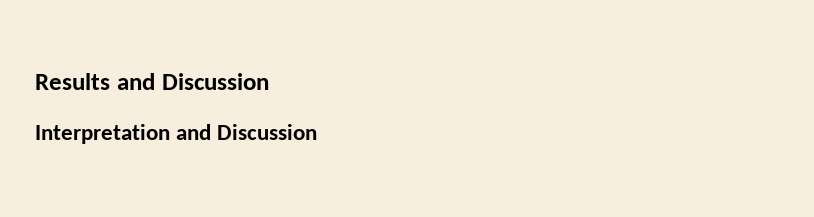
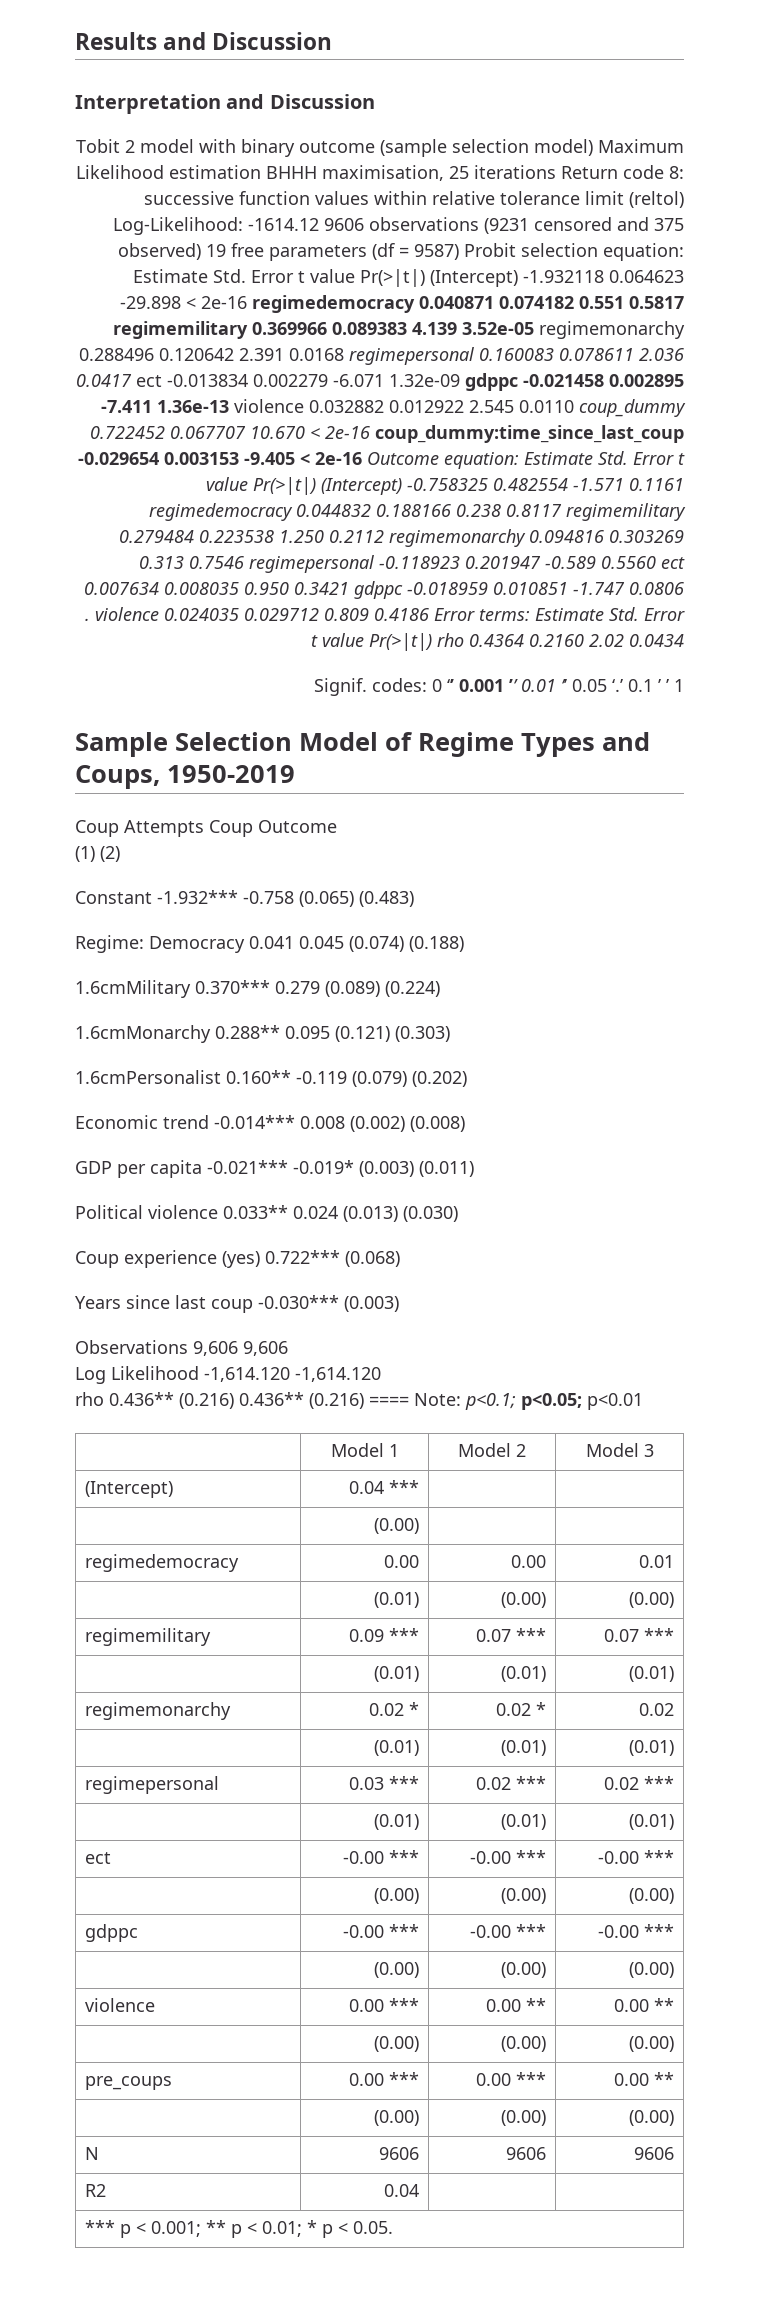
(318, 132) none -> [76,139,684,157] [76,165,684,181] [144,191,684,208] [113,217,684,235] [118,243,684,261] [133,269,684,287] [120,295,684,313] [113,321,685,339] [79,347,684,365] [76,373,684,391] [101,399,686,417] [90,425,684,443] [78,451,685,469] [206,477,684,495] [149,503,686,521] [119,529,684,547] [139,555,685,573] [84,581,684,599] [85,607,685,621] [311,633,684,651] [314,678,684,696] [75,732,650,757] [75,765,295,789] [75,820,337,837] [75,846,120,862] [75,890,414,907] [75,935,464,953] [75,980,440,998] [75,1025,450,1043] [75,1070,467,1087] [75,1115,465,1132] [75,1160,474,1178] [75,1205,458,1222] [75,1250,400,1268] [75,1295,399,1313] [75,1340,288,1356] [75,1366,381,1384] [75,1392,643,1410] [330,1443,399,1457] [458,1443,526,1457] [585,1443,654,1457] [84,1481,173,1498] [349,1480,420,1494] [374,1518,420,1534] [84,1554,239,1572] [384,1555,420,1568] [511,1555,547,1568] [639,1555,675,1568] [374,1592,420,1608] [501,1592,547,1608] [629,1592,675,1608] [84,1628,211,1646] [349,1628,420,1642] [476,1628,547,1642] [604,1628,675,1642] [374,1666,420,1682] [501,1666,547,1682] [629,1666,675,1682] [84,1702,231,1720] [369,1702,420,1716] [496,1702,547,1716] [639,1703,675,1716] [374,1740,420,1756] [501,1740,547,1756] [629,1740,675,1756] [84,1776,219,1794] [349,1776,420,1790] [476,1776,547,1790] [604,1776,675,1790] [374,1814,420,1830] [501,1814,547,1830] [629,1814,675,1830] [84,1852,111,1864] [343,1850,420,1864] [470,1850,547,1864] [598,1850,675,1864] [374,1888,420,1904] [501,1888,547,1904] [629,1888,675,1904] [84,1924,138,1942] [343,1924,420,1938] [470,1924,547,1938] [598,1924,675,1938] [374,1962,420,1978] [501,1962,547,1978] [629,1962,675,1978] [84,1998,155,2012] [349,1998,420,2012] [486,1998,547,2012] [614,1998,675,2012] [374,2036,420,2052] [501,2036,547,2052] [629,2036,675,2052] [84,2076,172,2090] [349,2072,420,2086] [476,2072,547,2086] [614,2072,675,2086] [374,2110,420,2126] [501,2110,547,2126] [629,2110,675,2126] [84,2147,99,2160] [379,2147,420,2160] [506,2147,547,2160] [634,2147,675,2160] [84,2184,106,2197] [384,2184,420,2197] [84,2220,393,2238] // Tobit 2 model with binary outcome (sample selection model) Maximum Likelihood estimation BHHH maximisation, 25 iterations Return code 8: successive function values within relative tolerance limit (reltol) Log-Likelihood: -1614.12 9606 observations (9231 censored and 375 observed) 19 free parameters (df = 9587) Probit selection equation: Estimate Std. Error t value Pr(>|t|) (Intercept) -1.932118 0.064623 -29.898 < 2e-16 regimedemocracy 0.040871 0.074182 0.551 0.5817 regimemilitary 0.369966 0.089383 4.139 3.52e-05 regimemonarchy 0.288496 0.120642 2.391 0.0168 regimepersonal 0.160083 0.078611 2.036 0.0417 ect -0.013834 0.002279 -6.071 1.32e-09 gdppc -0.021458 0.002895 -7.411 1.36e-13 violence 0.032882 0.012922 2.545 0.0110 coup_dummy 0.722452 0.067707 10.670 < 2e-16 coup_dummy:time_since_last_coup -0.029654 0.003153 -9.405 < 2e-16 Outcome equation: Estimate Std. Error t value Pr(>|t|) (Intercept) -0.758325 0.482554 -1.571 0.1161 regimedemocracy 0.044832 0.188166 0.238 0.8117 regimemilitary 0.279484 0.223538 1.250 0.2112 regimemonarchy 0.094816 0.303269 0.313 0.7546 regimepersonal -0.118923 0.201947 -0.589 0.5560 ect 0.007634 0.008035 0.950 0.3421 gdppc -0.018959 0.010851 -1.747 0.0806 . violence 0.024035 0.029712 0.809 0.4186 Error terms: Estimate Std. Error t value Pr(>|t|) rho 0.4364 0.2160 2.02 0.0434 // Signif. codes: 0 ‘’ 0.001 ’’ 0.01 ’’ 0.05 ‘.’ 0.1 ’ ’ 1 // Sample Selection Model of Regime Types and Coups, 1950-2019 // Coup Attempts Coup Outcome // (1) (2) // Constant -1.932*** -0.758 (0.065) (0.483) // Regime: Democracy 0.041 0.045 (0.074) (0.188) // 1.6cmMilitary 0.370*** 0.279 (0.089) (0.224) // 1.6cmMonarchy 0.288** 0.095 (0.121) (0.303) // 1.6cmPersonalist 0.160** -0.119 (0.079) (0.202) // Economic trend -0.014*** 0.008 (0.002) (0.008) // GDP per capita -0.021*** -0.019* (0.003) (0.011) // Political violence 0.033** 0.024 (0.013) (0.030) // Coup experience (yes) 0.722*** (0.068) // Years since last coup -0.030*** (0.003) // Observations 9,606 9,606 // Log Likelihood -1,614.120 -1,614.120 // rho 0.436** (0.216) 0.436** (0.216) ==== Note: p<0.1; p<0.05; p<0.01 // | Model 1 | Model 2 | Model 3 // (Intercept) | 0.04 *** | | // | (0.00) | | // regimedemocracy | 0.00 | 0.00 | 0.01 // | (0.01) | (0.00) | (0.00) // regimemilitary | 0.09 *** | 0.07 *** | 0.07 *** // | (0.01) | (0.01) | (0.01) // regimemonarchy | 0.02 * | 0.02 * | 0.02 // | (0.01) | (0.01) | (0.01) // regimepersonal | 0.03 *** | 0.02 *** | 0.02 *** // | (0.01) | (0.01) | (0.01) // ect | -0.00 *** | -0.00 *** | -0.00 *** // | (0.00) | (0.00) | (0.00) // gdppc | -0.00 *** | -0.00 *** | -0.00 *** // | (0.00) | (0.00) | (0.00) // violence | 0.00 *** | 0.00 ** | 0.00 ** // | (0.00) | (0.00) | (0.00) // pre_coups | 0.00 *** | 0.00 *** | 0.00 ** // | (0.00) | (0.00) | (0.00) // N | 9606 | 9606 | 9606 // R2 | 0.04 | | // *** p < 0.001; ** p < 0.01; * p < 0.05.

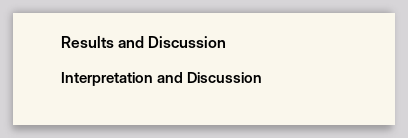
[76,139,684,157] [76,165,684,181] [144,191,684,208] [113,217,684,235] [118,243,684,261] [133,269,684,287] [120,295,684,313] [113,321,685,339] [79,347,684,365] [76,373,684,391] [101,399,686,417] [90,425,684,443] [78,451,685,469] [206,477,684,495] [149,503,686,521] [119,529,684,547] [139,555,685,573] [84,581,684,599] [85,607,685,621] [311,633,684,651] [314,678,684,696] [75,732,650,757] [75,765,295,789] [75,820,337,837] [75,846,120,862] [75,890,414,907] [75,935,464,953] [75,980,440,998] [75,1025,450,1043] [75,1070,467,1087] [75,1115,465,1132] [75,1160,474,1178] [75,1205,458,1222] [75,1250,400,1268] [75,1295,399,1313] [75,1340,288,1356] [75,1366,381,1384] [75,1392,643,1410] [330,1443,399,1457] [458,1443,526,1457] [585,1443,654,1457] [84,1481,173,1498] [349,1480,420,1494] [374,1518,420,1534] [84,1554,239,1572] [384,1555,420,1568] [511,1555,547,1568] [639,1555,675,1568] [374,1592,420,1608] [501,1592,547,1608] [629,1592,675,1608] [84,1628,211,1646] [349,1628,420,1642] [476,1628,547,1642] [604,1628,675,1642] [374,1666,420,1682] [501,1666,547,1682] [629,1666,675,1682] [84,1702,231,1720] [369,1702,420,1716] [496,1702,547,1716] [639,1703,675,1716] [374,1740,420,1756] [501,1740,547,1756] [629,1740,675,1756] [84,1776,219,1794] [349,1776,420,1790] [476,1776,547,1790] [604,1776,675,1790] [374,1814,420,1830] [501,1814,547,1830] [629,1814,675,1830] [84,1852,111,1864] [343,1850,420,1864] [470,1850,547,1864] [598,1850,675,1864] [374,1888,420,1904] [501,1888,547,1904] [629,1888,675,1904] [84,1924,138,1942] [343,1924,420,1938] [470,1924,547,1938] [598,1924,675,1938] [374,1962,420,1978] [501,1962,547,1978] [629,1962,675,1978] [84,1998,155,2012] [349,1998,420,2012] [486,1998,547,2012] [614,1998,675,2012] [374,2036,420,2052] [501,2036,547,2052] [629,2036,675,2052] [84,2076,172,2090] [349,2072,420,2086] [476,2072,547,2086] [614,2072,675,2086] [374,2110,420,2126] [501,2110,547,2126] [629,2110,675,2126] [84,2147,99,2160] [379,2147,420,2160] [506,2147,547,2160] [634,2147,675,2160] [84,2184,106,2197] [384,2184,420,2197] [84,2220,393,2238] // Tobit 2 model with binary outcome (sample selection model) Maximum Likelihood estimation BHHH maximisation, 25 iterations Return code 8: successive function values within relative tolerance limit (reltol) Log-Likelihood: -1614.12 9606 observations (9231 censored and 375 observed) 19 free parameters (df = 9587) Probit selection equation: Estimate Std. Error t value Pr(>|t|) (Intercept) -1.932118 0.064623 -29.898 < 2e-16 regimedemocracy 0.040871 0.074182 0.551 0.5817 regimemilitary 0.369966 0.089383 4.139 3.52e-05 regimemonarchy 0.288496 0.120642 2.391 0.0168 regimepersonal 0.160083 0.078611 2.036 0.0417 ect -0.013834 0.002279 -6.071 1.32e-09 gdppc -0.021458 0.002895 -7.411 1.36e-13 violence 0.032882 0.012922 2.545 0.0110 coup_dummy 0.722452 0.067707 10.670 < 2e-16 coup_dummy:time_since_last_coup -0.029654 0.003153 -9.405 < 2e-16 Outcome equation: Estimate Std. Error t value Pr(>|t|) (Intercept) -0.758325 0.482554 -1.571 0.1161 regimedemocracy 0.044832 0.188166 0.238 0.8117 regimemilitary 0.279484 0.223538 1.250 0.2112 regimemonarchy 0.094816 0.303269 0.313 0.7546 regimepersonal -0.118923 0.201947 -0.589 0.5560 ect 0.007634 0.008035 0.950 0.3421 gdppc -0.018959 0.010851 -1.747 0.0806 . violence 0.024035 0.029712 0.809 0.4186 Error terms: Estimate Std. Error t value Pr(>|t|) rho 0.4364 0.2160 2.02 0.0434 // Signif. codes: 0 ‘’ 0.001 ’’ 0.01 ’’ 0.05 ‘.’ 0.1 ’ ’ 1 // Sample Selection Model of Regime Types and Coups, 1950-2019 // Coup Attempts Coup Outcome // (1) (2) // Constant -1.932*** -0.758 (0.065) (0.483) // Regime: Democracy 0.041 0.045 (0.074) (0.188) // 1.6cmMilitary 0.370*** 0.279 (0.089) (0.224) // 1.6cmMonarchy 0.288** 0.095 (0.121) (0.303) // 1.6cmPersonalist 0.160** -0.119 (0.079) (0.202) // Economic trend -0.014*** 0.008 (0.002) (0.008) // GDP per capita -0.021*** -0.019* (0.003) (0.011) // Political violence 0.033** 0.024 (0.013) (0.030) // Coup experience (yes) 0.722*** (0.068) // Years since last coup -0.030*** (0.003) // Observations 9,606 9,606 // Log Likelihood -1,614.120 -1,614.120 // rho 0.436** (0.216) 0.436** (0.216) ==== Note: p<0.1; p<0.05; p<0.01 // | Model 1 | Model 2 | Model 3 // (Intercept) | 0.04 *** | | // | (0.00) | | // regimedemocracy | 0.00 | 0.00 | 0.01 // | (0.01) | (0.00) | (0.00) // regimemilitary | 0.09 *** | 0.07 *** | 0.07 *** // | (0.01) | (0.01) | (0.01) // regimemonarchy | 0.02 * | 0.02 * | 0.02 // | (0.01) | (0.01) | (0.01) // regimepersonal | 0.03 *** | 0.02 *** | 0.02 *** // | (0.01) | (0.01) | (0.01) // ect | -0.00 *** | -0.00 *** | -0.00 *** // | (0.00) | (0.00) | (0.00) // gdppc | -0.00 *** | -0.00 *** | -0.00 *** // | (0.00) | (0.00) | (0.00) // violence | 0.00 *** | 0.00 ** | 0.00 ** // | (0.00) | (0.00) | (0.00) // pre_coups | 0.00 *** | 0.00 *** | 0.00 ** // | (0.00) | (0.00) | (0.00) // N | 9606 | 9606 | 9606 // R2 | 0.04 | | // *** p < 0.001; ** p < 0.01; * p < 0.05. -> (263, 77) none

